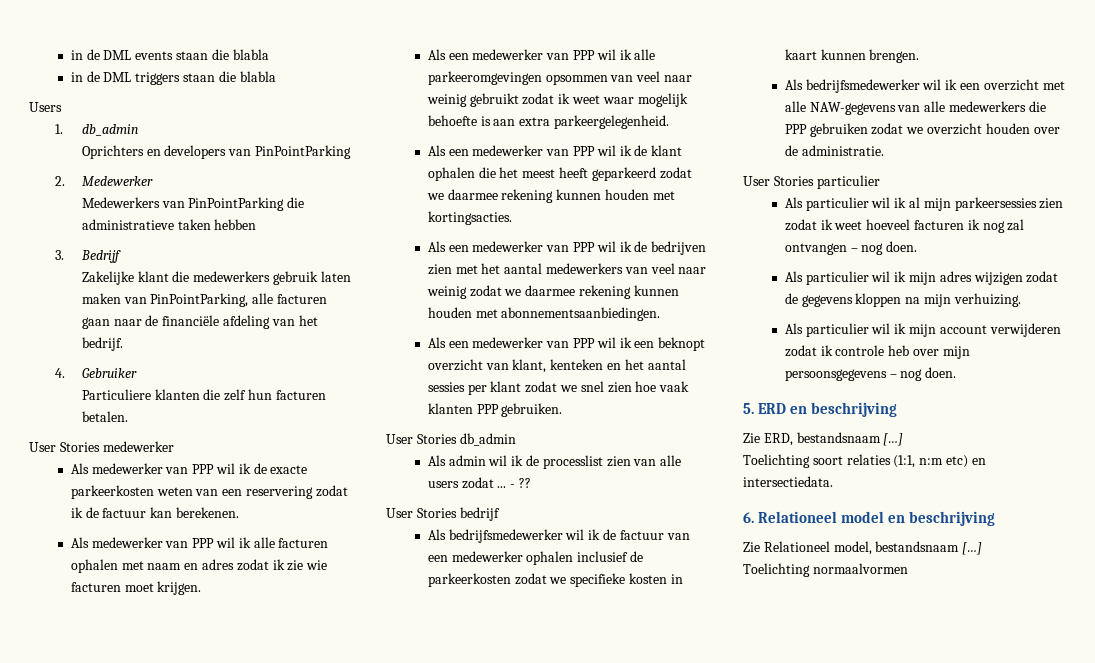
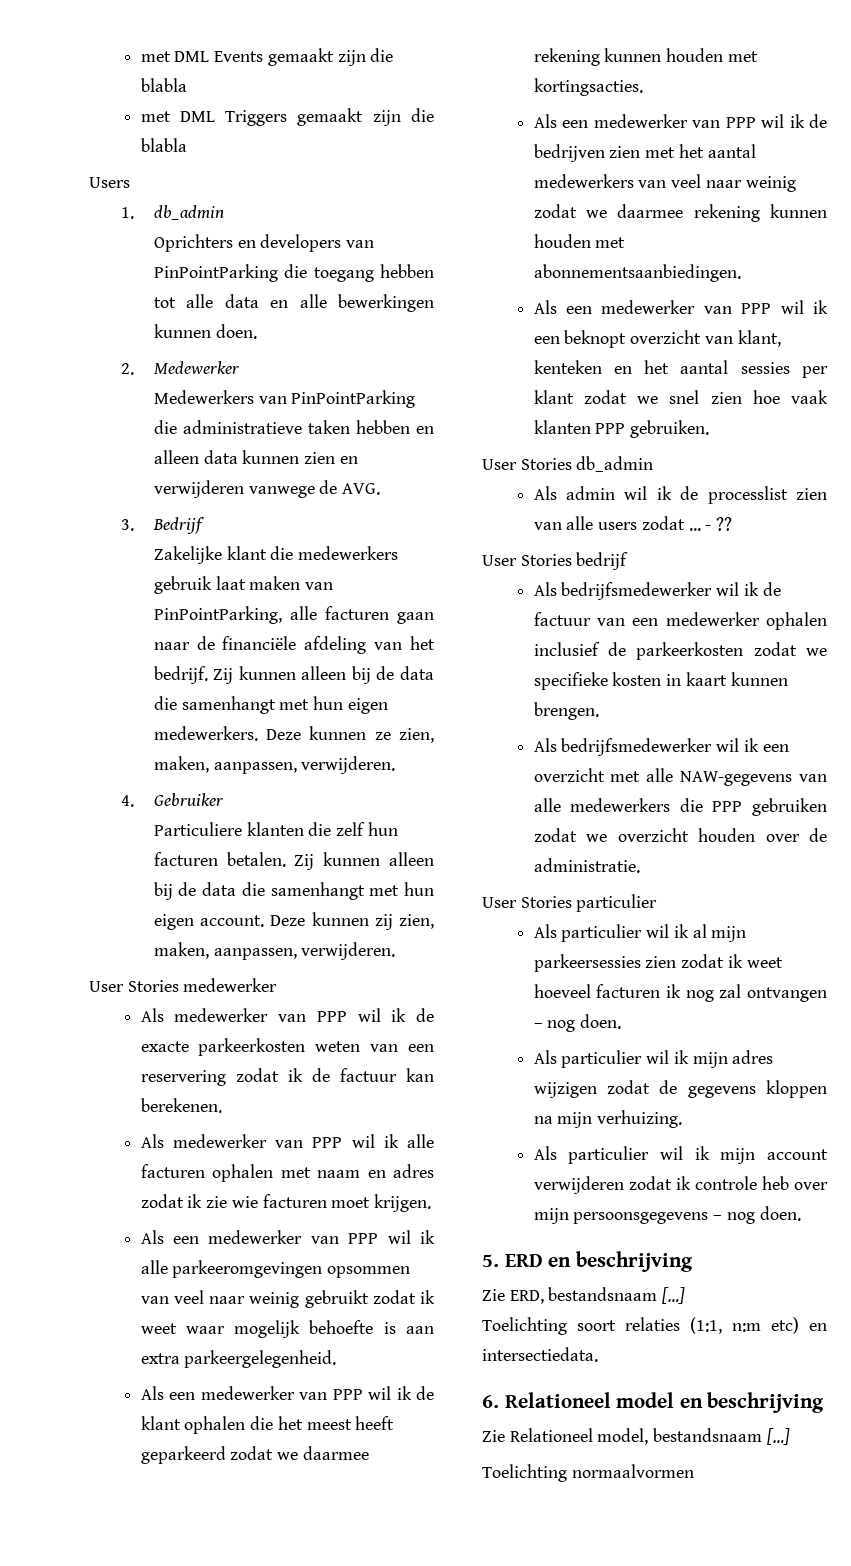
[70,49,269,60] [70,71,215,85] in de DML events staan die blabla // in de DML triggers staan -> [140,48,394,66] [140,78,187,92] [140,108,401,126] met DML Events gemaakt zijn die blabla // met DML Triggers gemaakt zijn
(351, 152) none -> [284,264,434,282] [153,294,434,312] [153,324,257,339] die toegang hebben tot alle data en alle bewerkingen kunnen doen.
(257, 224) none -> [416,426,434,434] [153,450,358,464] [153,480,380,498] en alleen data kunnen zien en verwijderen vanwege de AVG.
[320,271,351,282] laten -> [215,576,246,590] laat
(123, 344) none -> [213,666,434,684] [153,696,388,714] [153,726,434,743] [153,756,396,774] Zij kunnen alleen bij de data die samenhangt met hun eigen medewerkers. Deze kunnen ze zien, maken, aanpassen, verwijderen.
(128, 416) none -> [294,852,435,870] [153,882,434,900] [153,912,434,930] [153,942,396,960] Zij kunnen alleen bij de data die samenhangt met hun eigen account. Deze kunnen zij zien, maken, aanpassen, verwijderen.

